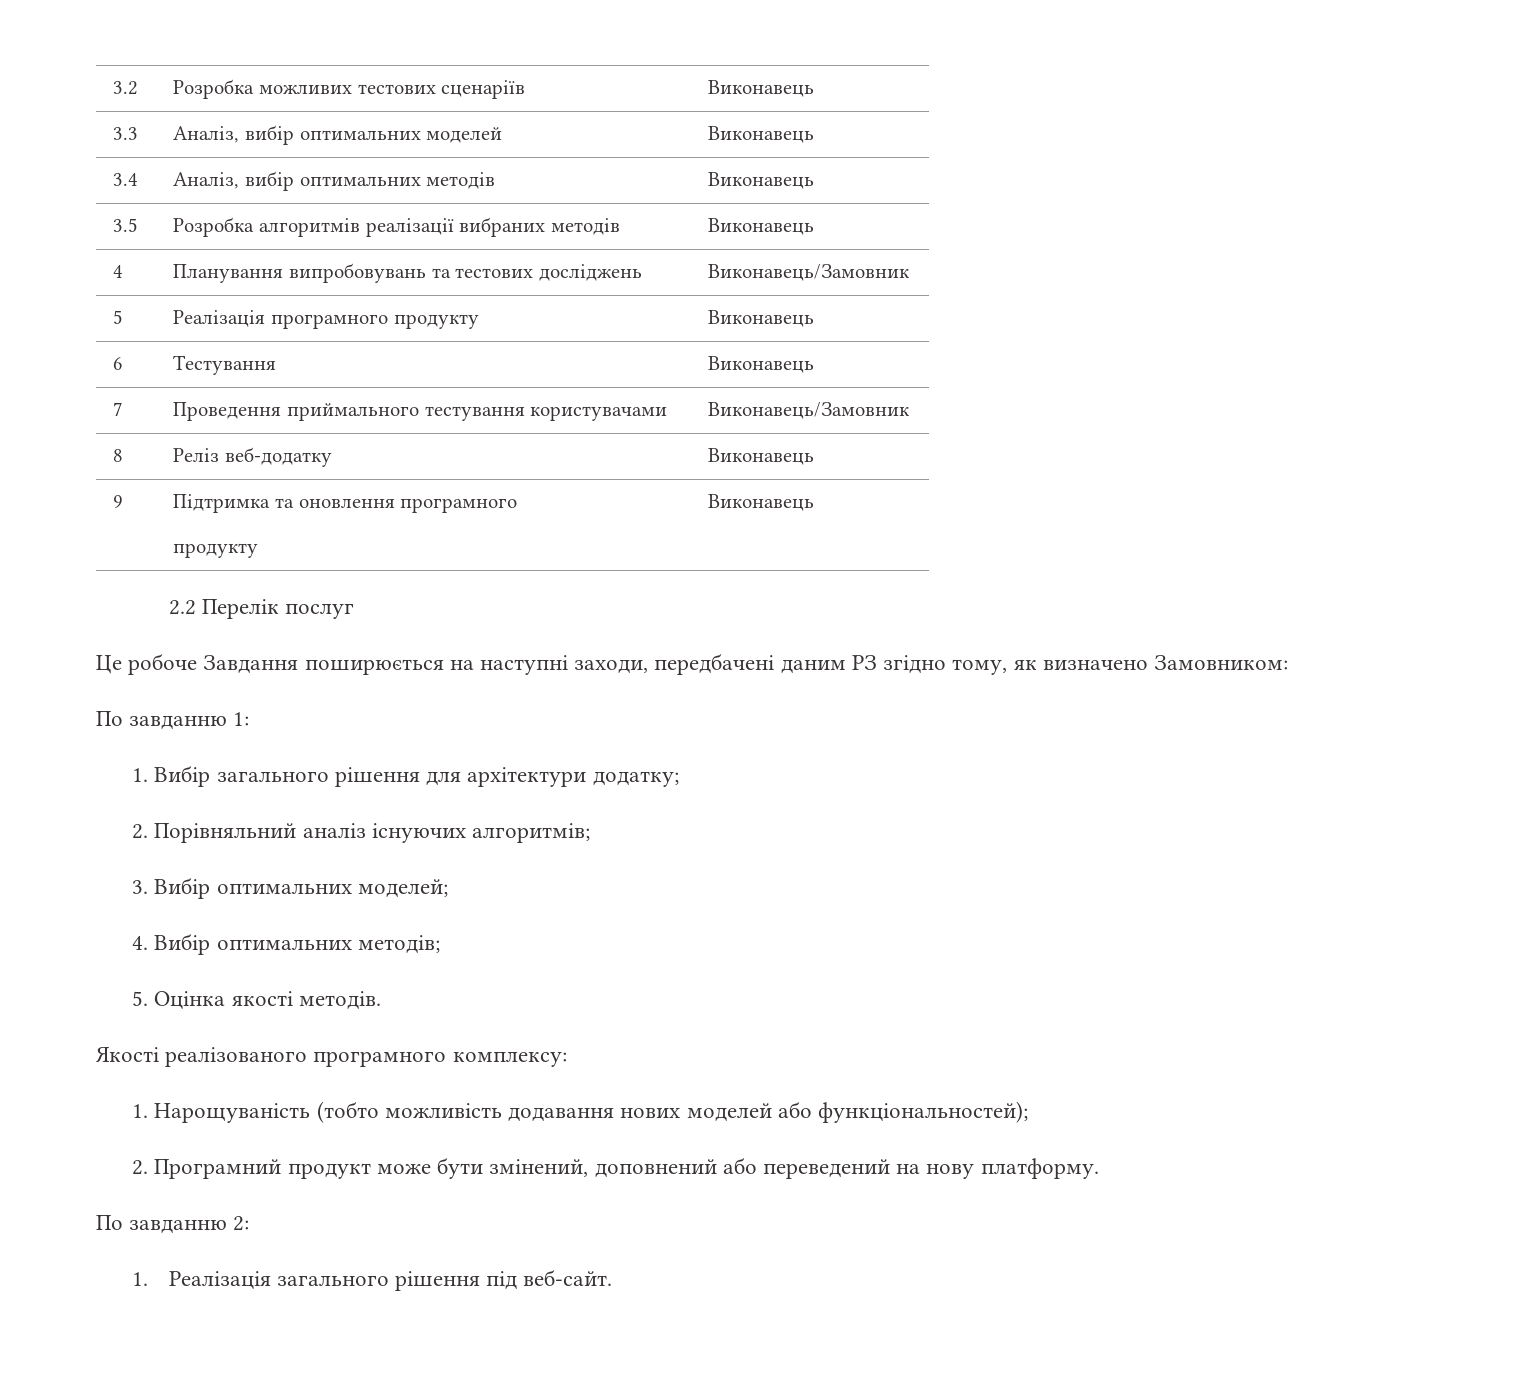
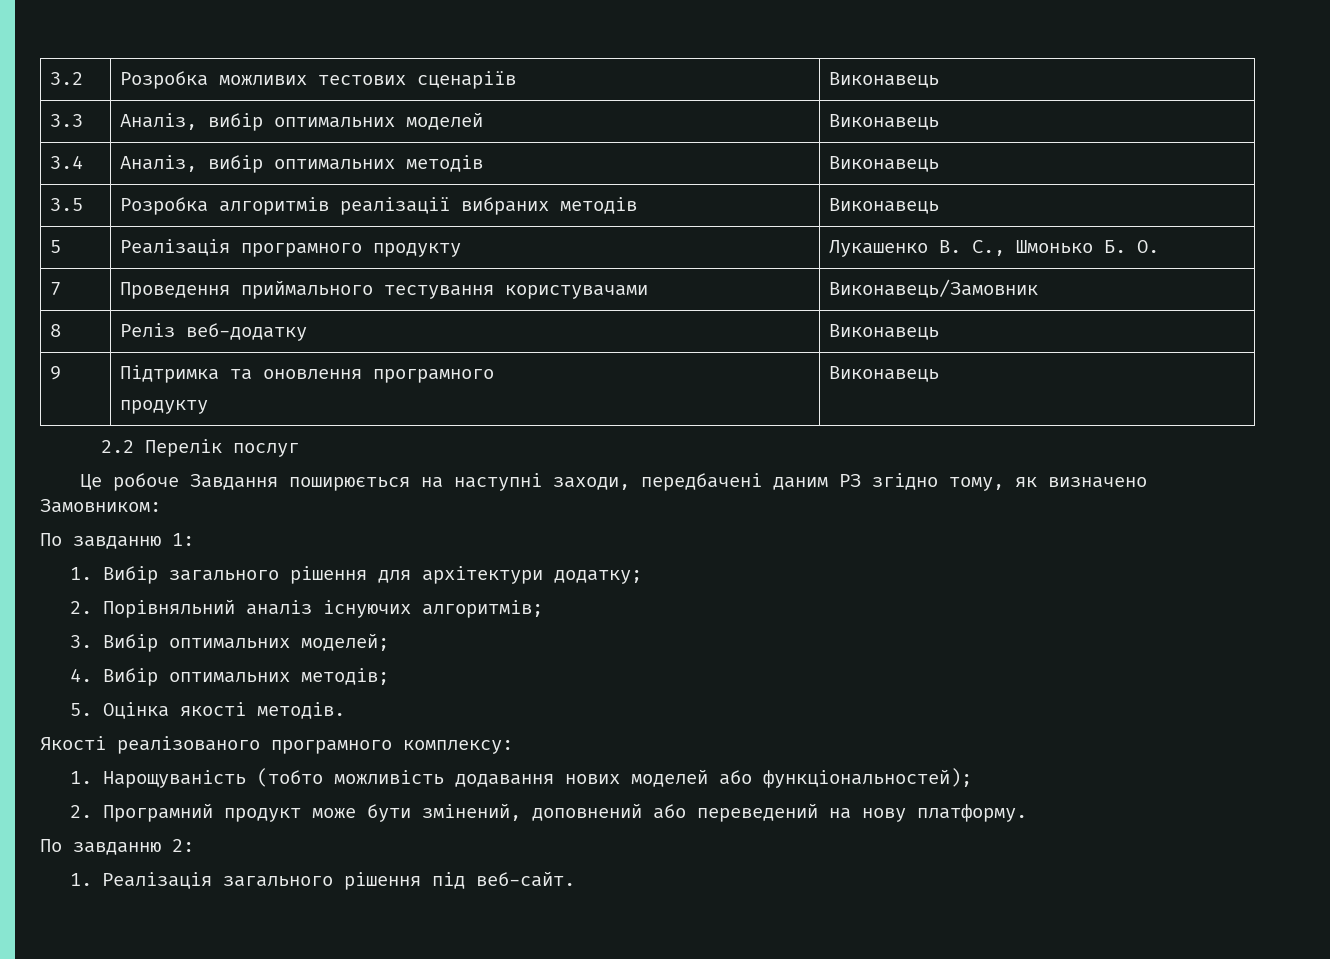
[113,265,124,278] [173,263,642,283] [708,264,911,281] [113,310,124,324] [173,310,479,329] [708,310,815,327] [113,357,124,370] [173,355,277,375] [708,356,815,373] 4 | Планування випробовувань та тестових досліджень | Виконавець/Замовник // 5 | Реалізація програмного продукту | Виконавець // 6 | Тестування | Виконавець -> [49,240,61,253] [119,239,461,257] [828,240,1159,257] 5 | Реалізація програмного продукту | Лукашенко В. С., Шмонько Б. О.

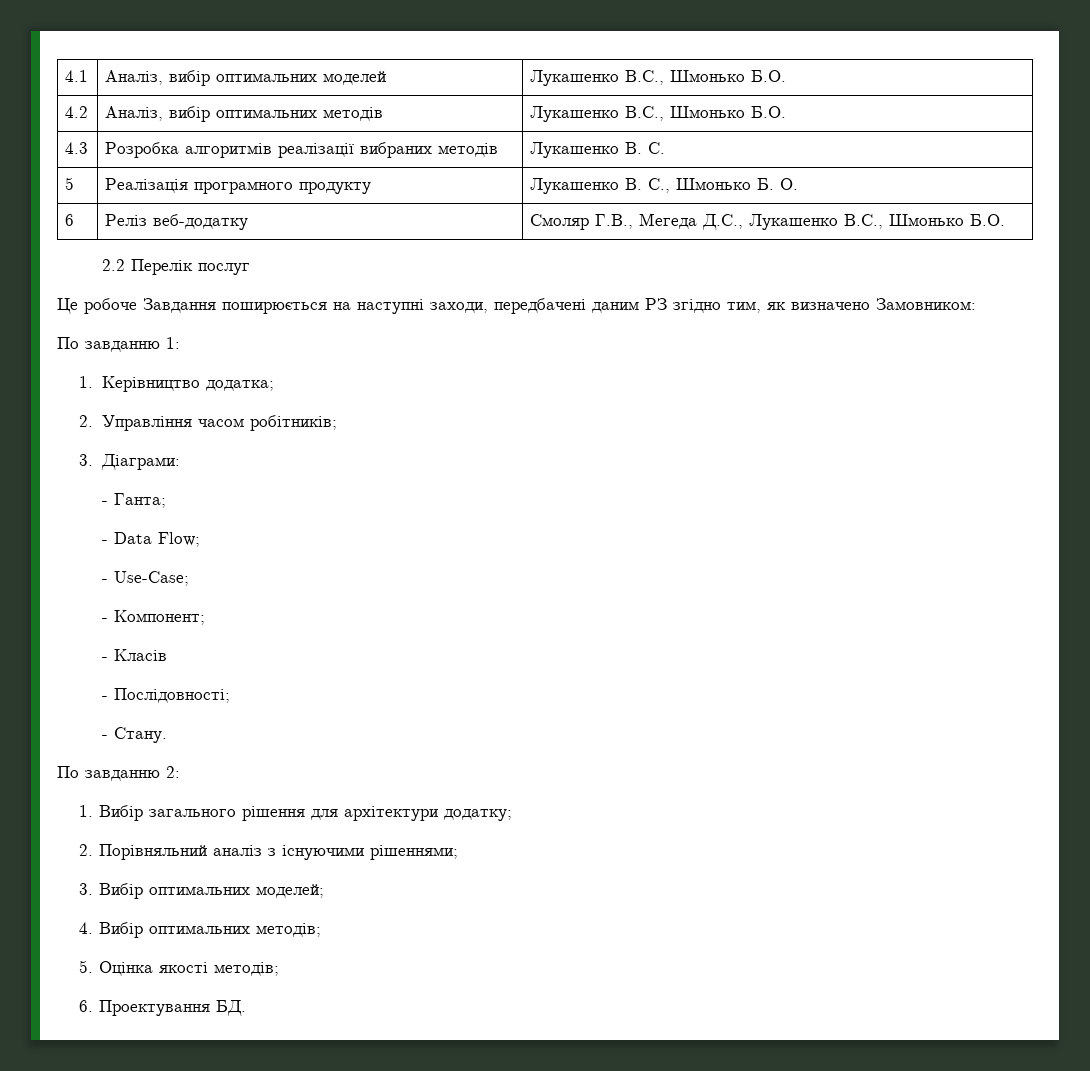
[49,72,83,85] [119,71,516,89] [828,72,939,88] [49,114,83,127] 3.2 | Розробка можливих тестових сценаріїв | Виконавець // 3.3 -> [64,70,88,82] 4.1
[828,114,939,130] [49,155,83,169] Виконавець // 3.4 -> [529,70,786,86] [64,106,88,118] Лукашенко В.С., Шмонько Б.О. // 4.2
[828,156,939,172] [49,198,83,211] Виконавець // 3.5 -> [529,106,786,122] [64,142,88,154] Лукашенко В.С., Шмонько Б.О. // 4.3
[828,198,939,214] Виконавець -> [529,142,665,158] Лукашенко В. С.
[49,282,61,295] [119,280,648,299] [828,279,1038,298] [49,324,61,337] [119,323,307,341] [828,324,939,340] [49,366,61,380] [119,365,494,383] [119,400,208,414] [828,366,939,382] 7 | Проведення приймального тестування користувачами | Виконавець/Замовник // 8 | Реліз веб-додатку | Виконавець // 9 | Підтримка та оновлення програмного // продукту | Виконавець -> [64,214,74,226] [104,214,248,230] [529,213,1005,230] 6 | Реліз веб-додатку | Смоляр Г.В., Мегеда Д.С., Лукашенко В.С., Шмонько Б.О.
[948,477,1004,491] тому, -> [727,301,761,313] тим,
(194, 539) none -> [79,376,274,392] [79,415,337,431] [79,454,180,470] [101,493,166,508] [101,532,200,547] [101,571,189,586] [101,610,205,625] [101,649,167,661] [101,688,230,703] [101,727,167,743] [57,766,180,781] // 1. Керівництво додатка; // 2. Управління часом робітників; // 3. Діаграми: // - Ганта; // - Data Flow; // - Use-Case; // - Компонент; // - Класів // - Послідовності; // - Стану. // По завданню 2:
[323,600,544,618] існуючих алгоритмів; -> [268,845,459,860] з існуючими рішеннями;
[257,702,346,719] [40,736,513,754] [70,768,973,788] [70,803,1028,822] [40,839,194,855] [70,871,575,890] методів. // Якості реалізованого програмного комплексу: // 1. Нарощуваність (тобто можливість додавання нових моделей або функціональностей); // 2. Програмний продукт може бути змінений, доповнений або переведений на нову платформу. // По завданню 2: // 1. Реалізація загального рішення під веб-сайт. -> [214,962,280,976] [79,1000,247,1016] методів; // 6. Проектування БД.

